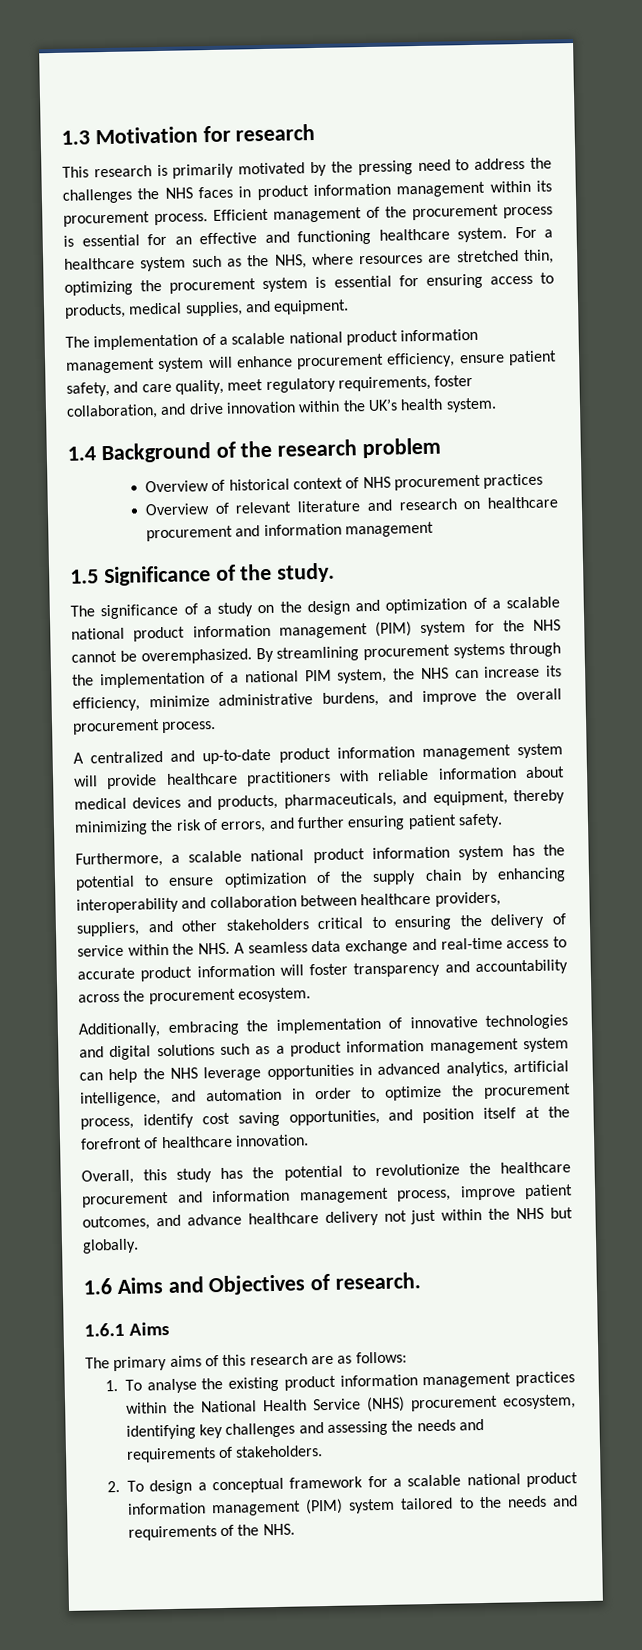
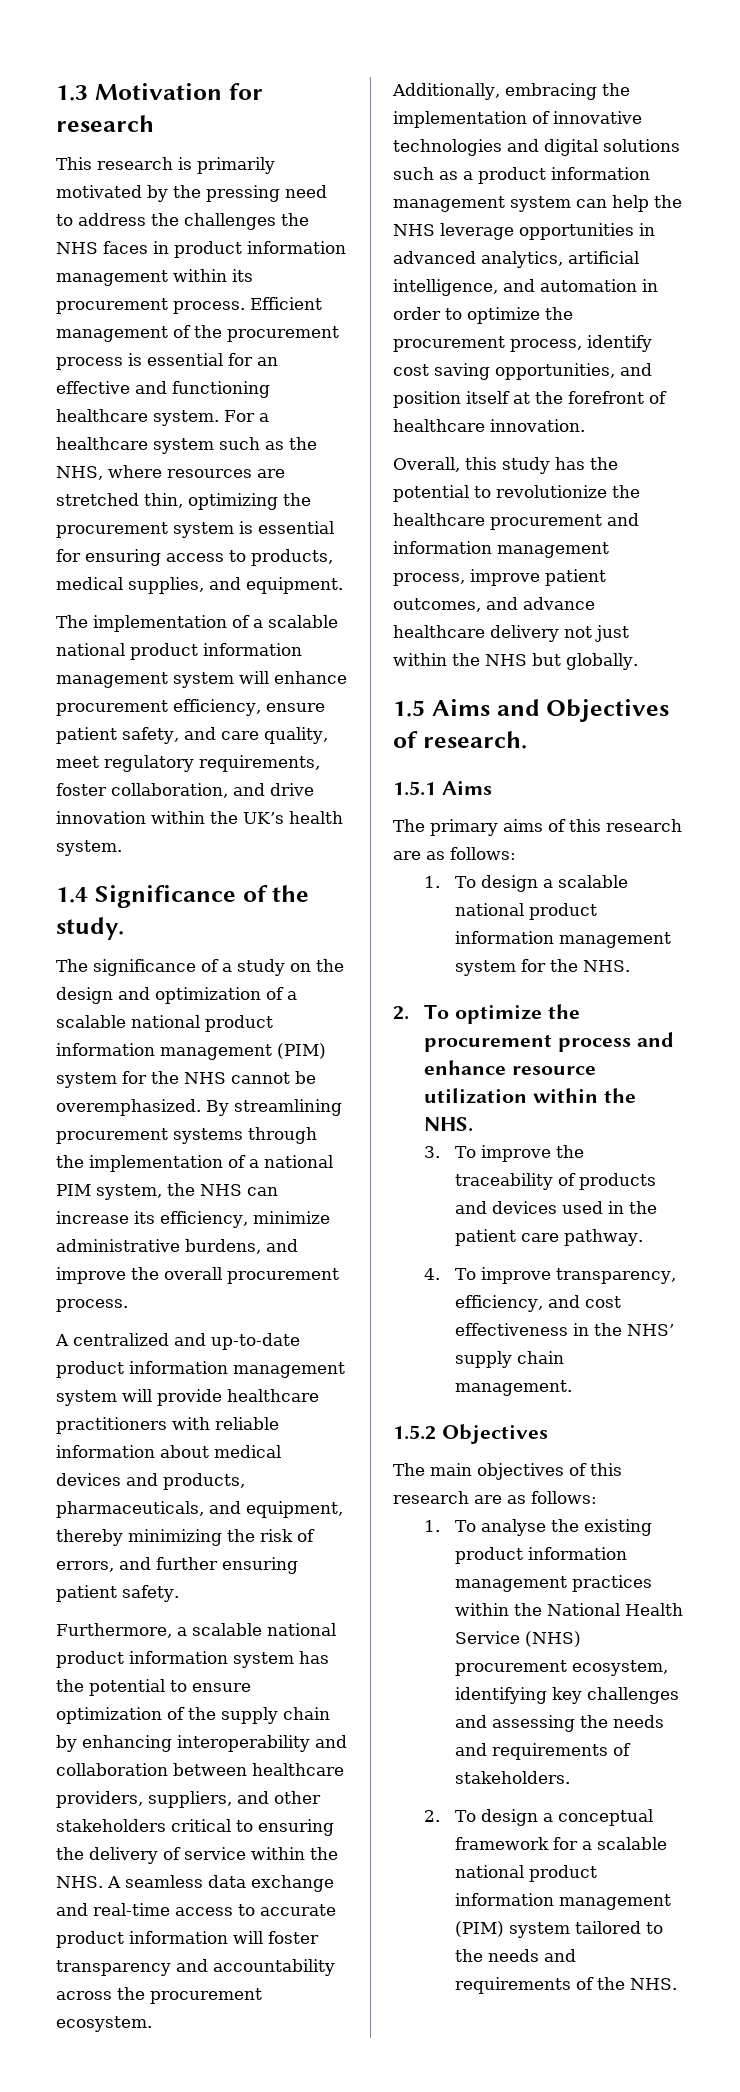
[100,437,442,464] [145,473,544,493] [145,496,558,516] [146,521,435,542] [70,569,99,584] Background of the research problem // Overview of historical context of NHS procurement practices // Overview of relevant literature and research on healthcare procurement and information management // 1.5 -> (88, 895) none
[83,1278,112,1295] 1.6 -> [393,700,425,717] 1.5
[84,1322,125,1337] 1.6.1 -> [393,781,436,796] 1.5.1
(407, 1357) none -> [424,875,629,892] [455,903,598,920] [455,931,672,948] [455,959,631,976] [393,1004,580,1024] [424,1032,674,1052] [424,1060,596,1075] [424,1088,636,1104] [424,1117,474,1132] [424,1145,585,1162] [455,1173,657,1190] [455,1201,658,1214] [455,1229,644,1246] [424,1267,677,1284] [455,1295,622,1312] [455,1323,675,1336] [455,1351,565,1368] [455,1380,573,1396] [393,1424,548,1444] [393,1463,622,1480] [393,1491,597,1504] // 1. To design a scalable national product information management system for the NHS. // 2. To optimize the procurement process and enhance resource utilization within the NHS. // 3. To improve the traceability of products and devices used in the patient care pathway. // 4. To improve transparency, efficiency, and cost effectiveness in the NHS’ supply chain management. // 1.5.2 Objectives // The main objectives of this research are as follows:

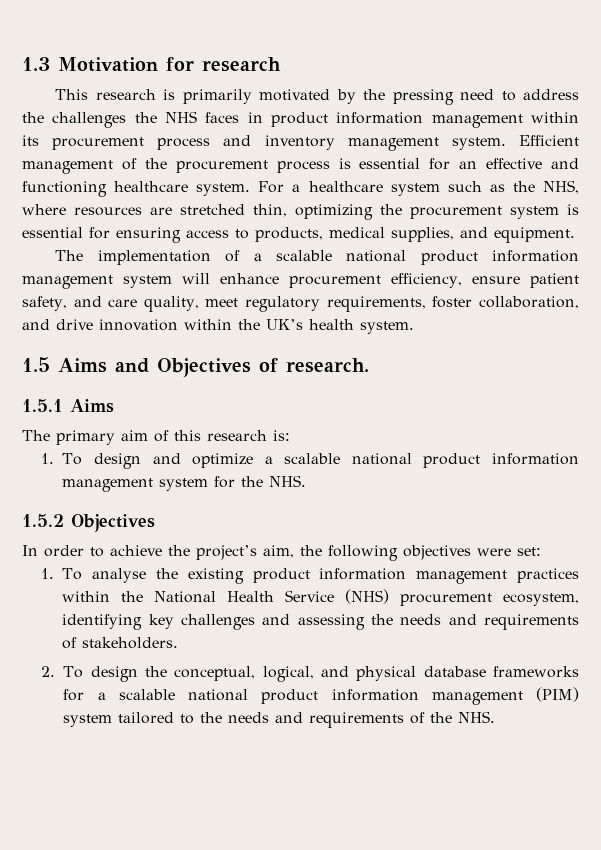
[173,301,245,314] process. -> [157,135,506,151] process and inventory management system.
[56,885,310,908] [56,917,124,940] [56,959,344,976] [56,987,297,1004] [56,1015,273,1032] [56,1043,326,1060] [56,1071,316,1088] [56,1099,342,1116] [56,1127,317,1144] [56,1155,333,1172] [56,1183,278,1200] [56,1211,330,1228] [56,1239,298,1254] [56,1267,339,1284] [56,1299,128,1312] [55,1333,300,1350] [56,1361,345,1378] [56,1389,319,1406] [56,1417,279,1434] [56,1445,281,1458] [56,1473,245,1490] [56,1501,343,1518] [56,1529,315,1546] [56,1557,298,1574] [56,1585,179,1602] [56,1623,336,1638] [56,1651,329,1668] [56,1679,251,1696] [56,1707,330,1724] [56,1735,347,1752] [56,1763,344,1776] [56,1791,321,1808] [56,1819,334,1836] [56,1847,338,1864] [56,1875,334,1892] [56,1903,336,1916] [56,1931,319,1948] [56,1959,335,1976] [56,1987,262,2004] [56,2016,152,2032] [392,83,630,100] [393,111,642,128] [393,139,680,156] [393,167,650,184] [393,195,682,212] [393,223,655,240] [393,251,639,268] [393,279,658,296] [393,307,573,324] [393,335,652,352] [393,363,652,380] [393,391,667,408] [393,419,585,432] [393,457,618,474] [393,485,640,502] [393,513,639,530] [393,541,609,558] [393,569,606,586] [393,597,595,612] [393,625,629,642] [393,653,638,670] // 1.4 Significance of the study. // The significance of a study on the design and optimization of a scalable national product information management (PIM) system for the NHS cannot be overemphasized. By streamlining procurement systems through the implementation of a national PIM system, the NHS can increase its efficiency, minimize administrative burdens, and improve the overall procurement process. // A centralized and up-to-date product information management system will provide healthcare practitioners with reliable information about medical devices and products, pharmaceuticals, and equipment, thereby minimizing the risk of errors, and further ensuring patient safety. // Furthermore, a scalable national product information system has the potential to ensure optimization of the supply chain by enhancing interoperability and collaboration between healthcare providers, suppliers, and other stakeholders critical to ensuring the delivery of service within the NHS. A seamless data exchange and real-time access to accurate product information will foster transparency and accountability across the procurement ecosystem. // Additionally, embracing the implementation of innovative technologies and digital solutions such as a product information management system can help the NHS leverage opportunities in advanced analytics, artificial intelligence, and automation in order to optimize the procurement process, identify cost saving opportunities, and position itself at the forefront of healthcare innovation. // Overall, this study has the potential to revolutionize the healthcare procurement and information management process, improve patient outcomes, and advance healthcare delivery not just within the NHS but globally. -> (414, 327) none
[503,819,682,832] [393,847,516,860] aims of this research are as follows: -> [121,430,290,442] aim of this research is:
(539, 883) none -> [152,453,254,468] and optimize
[393,1004,580,1024] [424,1032,674,1052] [424,1060,596,1075] [424,1088,636,1104] [424,1117,474,1132] [424,1145,585,1162] [455,1173,657,1190] [455,1201,658,1214] [455,1229,644,1246] [424,1267,677,1284] [455,1295,622,1312] [455,1323,675,1336] [455,1351,565,1368] [455,1380,573,1396] [393,1424,548,1444] [393,1463,622,1480] [393,1491,597,1504] 2. To optimize the procurement process and enhance resource utilization within the NHS. // 3. To improve the traceability of products and devices used in the patient care pathway. // 4. To improve transparency, efficiency, and cost effectiveness in the NHS’ supply chain management. // 1.5.2 Objectives // The main objectives of this research are as follows: -> [22,514,155,532] [22,545,541,561] 1.5.2 Objectives // In order to achieve the project’s aim, the following objectives were set:
[543,1809,654,1826] [455,1837,550,1850] a conceptual framework -> [145,666,579,682] the conceptual, logical, and physical database frameworks

